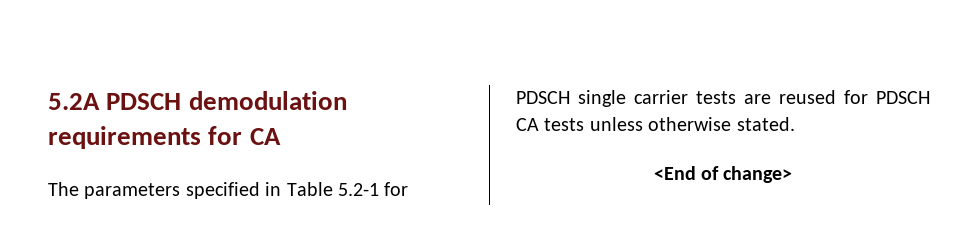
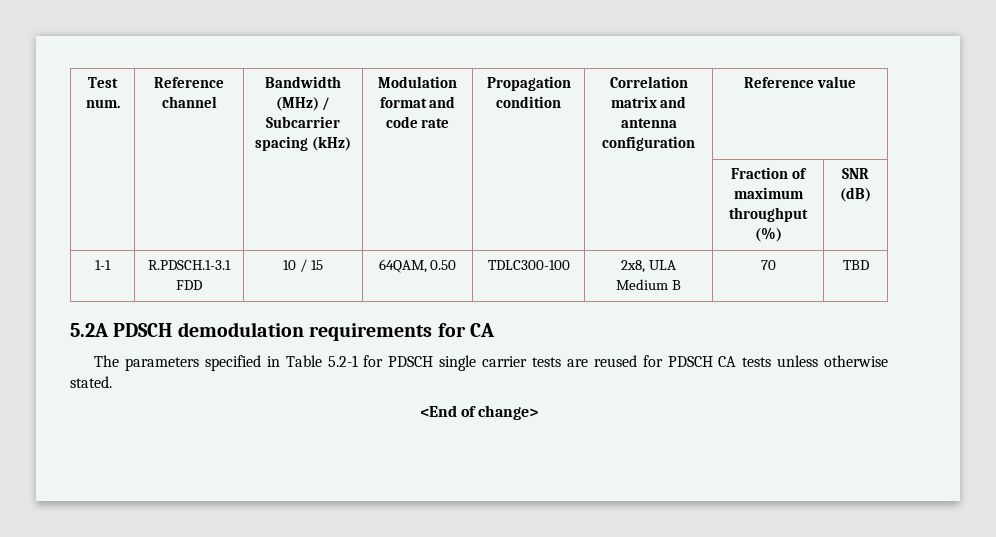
(48, 101) none -> [88,77,118,88] [85,99,120,108] [154,77,224,88] [161,96,217,108] [265,76,341,88] [275,97,331,111] [266,116,340,128] [255,136,351,151] [378,76,457,88] [379,96,456,108] [385,116,450,128] [486,76,571,91] [496,96,561,108] [609,76,688,88] [610,96,687,108] [620,118,677,128] [602,136,695,151] [744,76,856,88] [731,167,807,179] [733,187,804,199] [729,207,808,222] [754,227,782,242] [842,168,869,179] [840,187,871,202] [95,260,111,270] [148,260,231,270] [176,280,202,290] [283,259,323,272] [378,259,457,273] [487,260,570,270] [621,260,676,273] [616,279,681,290] [760,260,776,270] [842,260,869,270] Test num. | Reference channel | Bandwidth (MHz) / Subcarrier spacing (kHz) | Modulation format and code rate | Propagation condition | Correlation matrix and antenna configuration | Reference value // | | | | | | Fraction of maximum throughput (%) | SNR (dB) // 1-1 | R.PDSCH.1-3.1 FDD | 10 / 15 | 64QAM, 0.50 | TDLC300-100 | 2x8, ULA Medium B | 70 | TBD //

